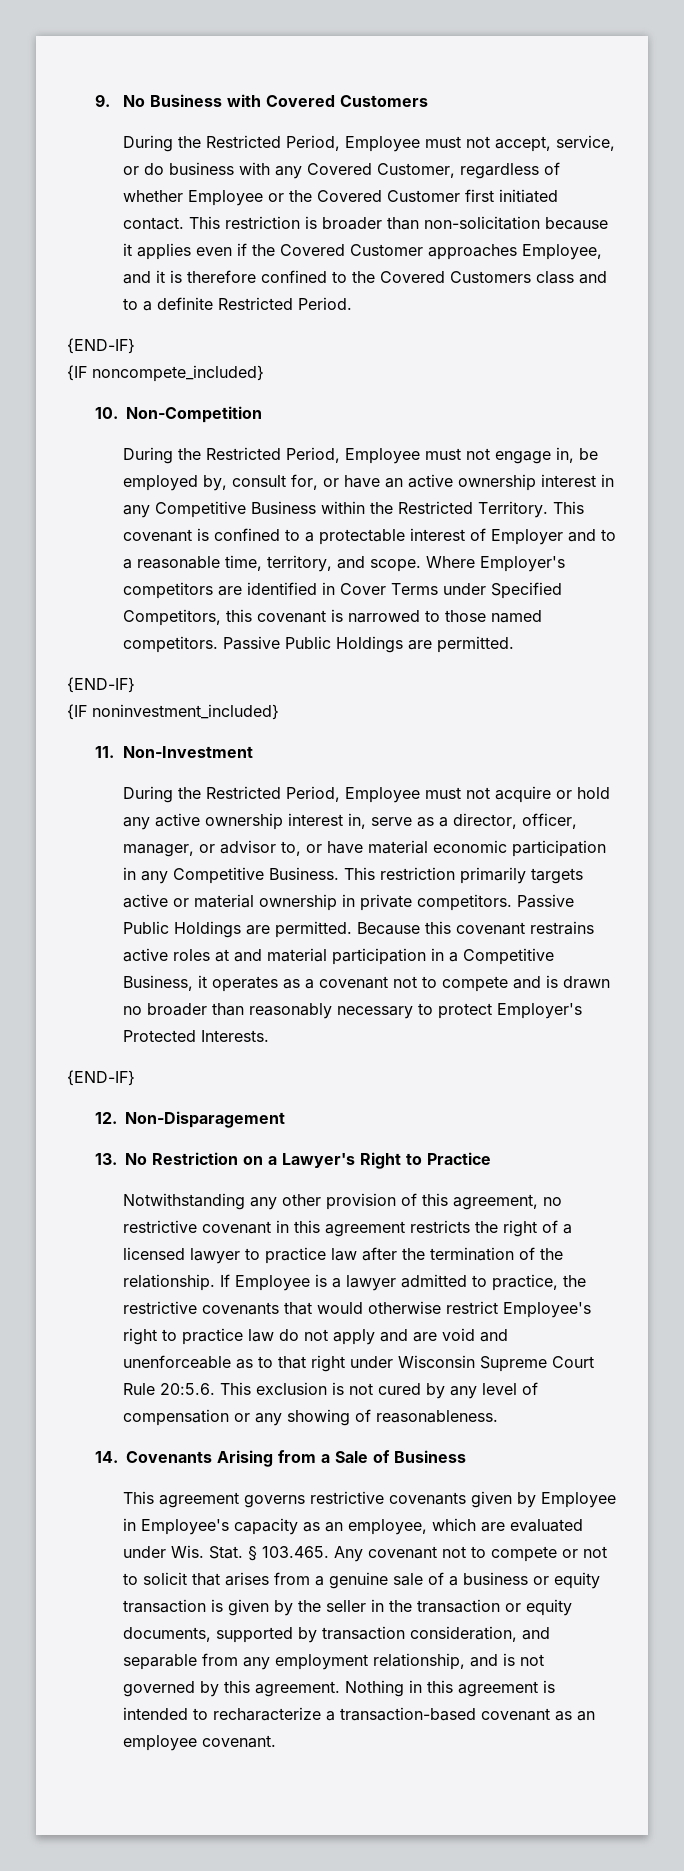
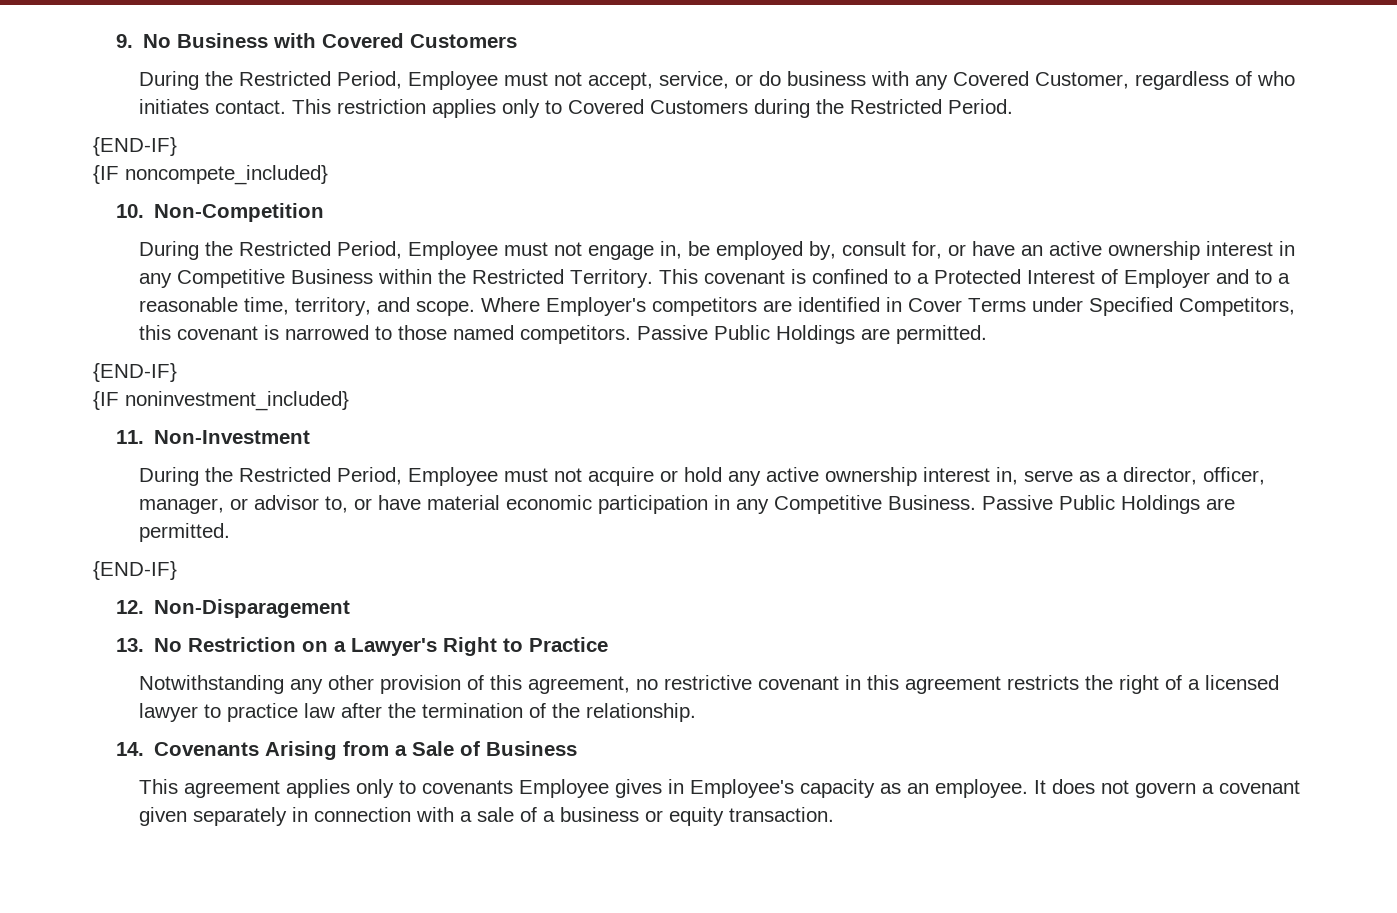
[122,189,558,206] [122,216,608,230] [122,243,602,260] [122,270,607,284] [122,297,213,311] whether Employee or the Covered Customer first initiated contact. This restriction is broader than non-solicitation because it applies even if the Covered Customer approaches Employee, and it is therefore confined to the Covered Customers class and to a definite -> [1257,71,1296,86] [139,99,845,118] who initiates contact. This restriction applies only to Covered Customers during the
[318,528,465,545] protectable interest -> [934,269,1096,284] Protected Interest
[343,867,583,884] [122,894,574,911] [122,921,594,938] [122,948,554,965] [122,975,610,992] [122,1003,582,1019] [122,1030,269,1042] This restriction primarily targets active or material ownership in private competitors. Passive Public Holdings are permitted. Because this covenant restrains active roles at and material participation in a Competitive Business, it operates as a covenant not to compete and is drawn no broader than reasonably necessary to protect Employer's Protected Interests. -> [982,495,1236,514] [139,523,231,542] Passive Public Holdings are permitted.
[219,1274,586,1291] [122,1301,591,1318] [122,1328,508,1345] [122,1355,594,1372] [122,1382,538,1399] [122,1409,498,1426] If Employee is a lawyer admitted to practice, the restrictive covenants that would otherwise restrict Employee's right to practice law do not apply and are void and unenforceable as to that right under Wisconsin Supreme Court Rule 20:5.6. This exclusion is not cured by any level of compensation or any showing of reasonableness. -> (697, 712) none
[243,1491,616,1508] governs restrictive covenants given by Employee -> [286,779,663,798] applies only to covenants Employee gives
[347,1518,583,1535] [122,1545,607,1562] [122,1572,388,1589] employee, which are evaluated under Wis. Stat. § 103.465. Any covenant not to compete or not to solicit that arises from a genuine -> [935,779,1301,798] [139,807,473,826] employee. It does not govern a covenant given separately in connection with a
[122,1599,572,1616] [122,1626,550,1643] [122,1653,544,1670] [122,1680,555,1697] [122,1707,595,1721] [122,1735,276,1751] transaction is given by the seller in the transaction or equity documents, supported by transaction consideration, and separable from any employment relationship, and is not governed by this agreement. Nothing in this agreement is intended to recharacterize a transaction-based covenant as an employee covenant. -> [729,807,835,822] transaction.

